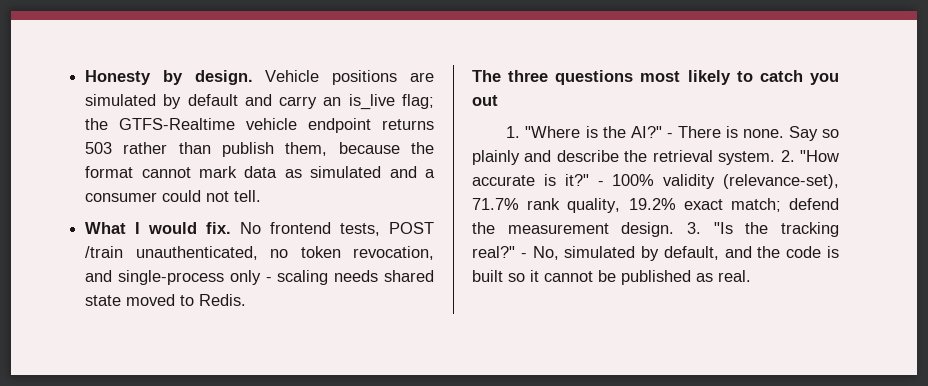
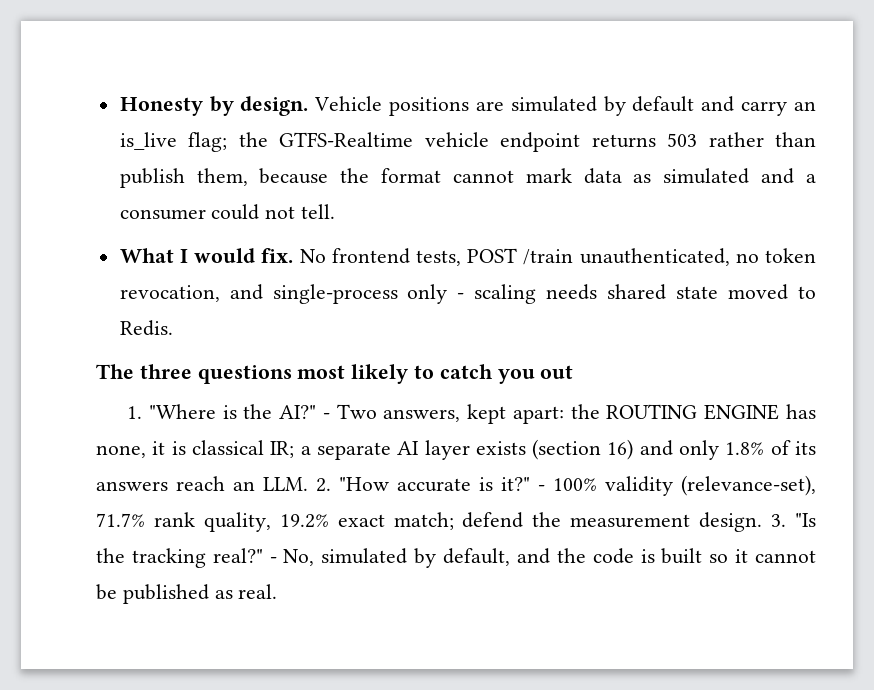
[677,126,840,141] [472,150,776,165] There is none. Say so plainly and describe the retrieval system. -> [336,404,816,424] [96,439,816,460] [96,476,308,491] Two answers, kept apart: the ROUTING ENGINE has none, it is classical IR; a separate AI layer exists (section 16) and only 1.8% of its answers reach an LLM.

